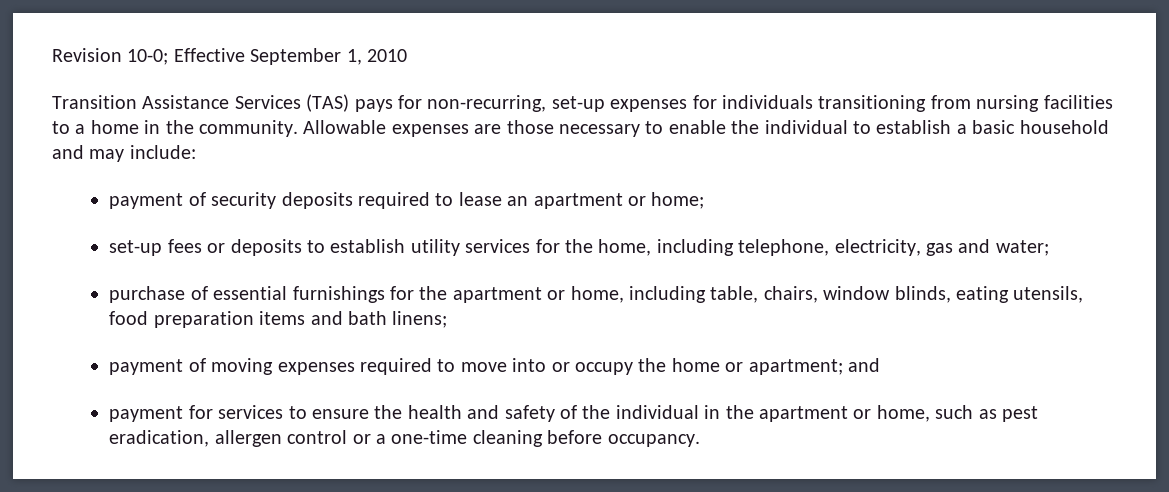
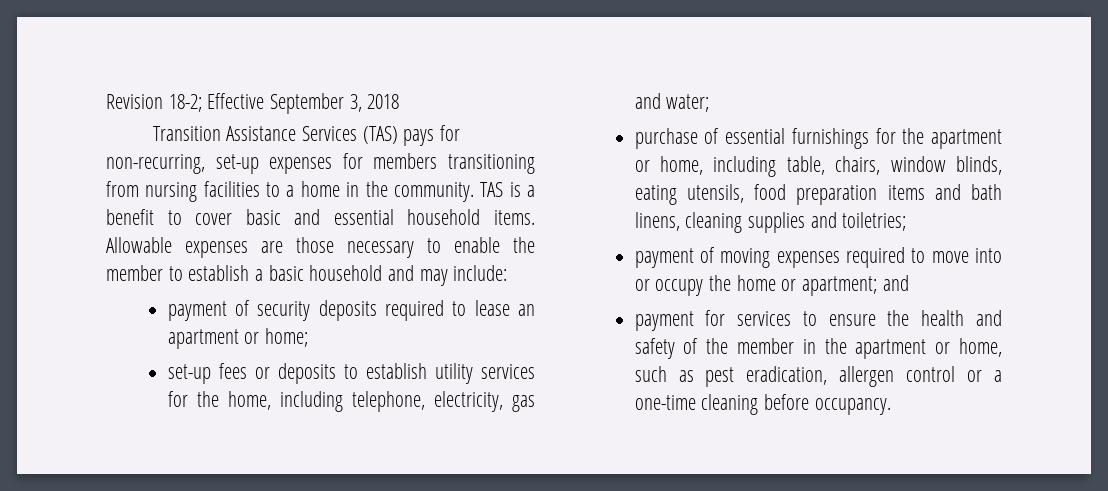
[127,49,169,65] 10-0; -> [168,94,202,112] 18-2;
[346,49,407,65] 1, 2010 -> [349,94,400,112] 3, 2018
[721,95,813,109] individuals -> [373,153,438,169] members
(298, 128) none -> [480,182,535,197] [106,209,535,225] TAS is a benefit to cover basic and essential household items.
[764,120,848,134] individual -> [106,265,163,281] member
[392,311,448,328] linens; -> [634,212,907,233] linens, cleaning supplies and toiletries;
[615,405,699,419] individual -> [737,338,795,354] member

